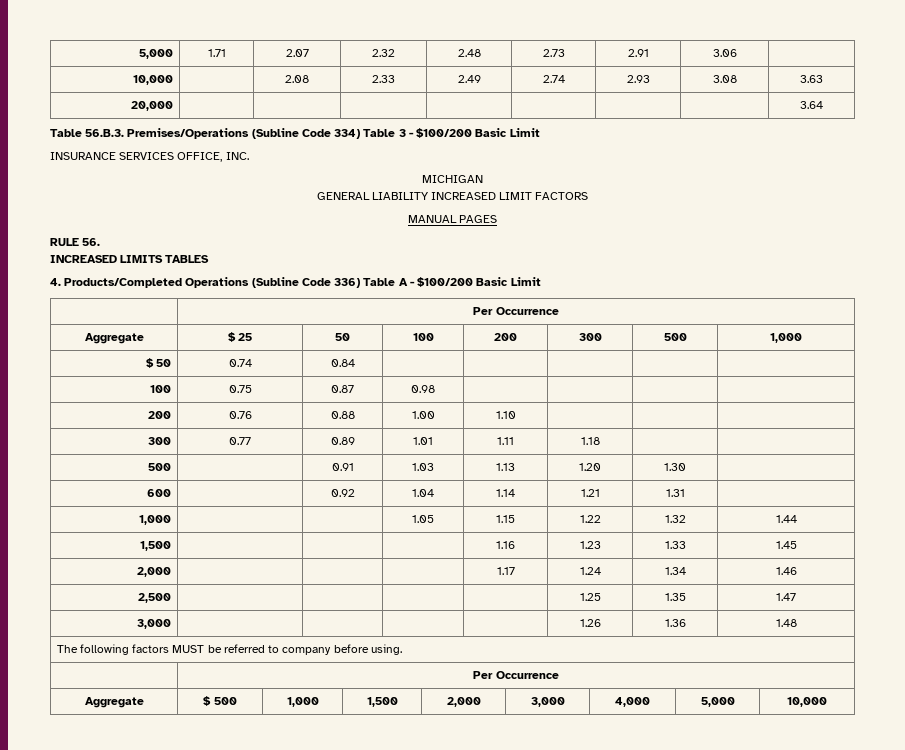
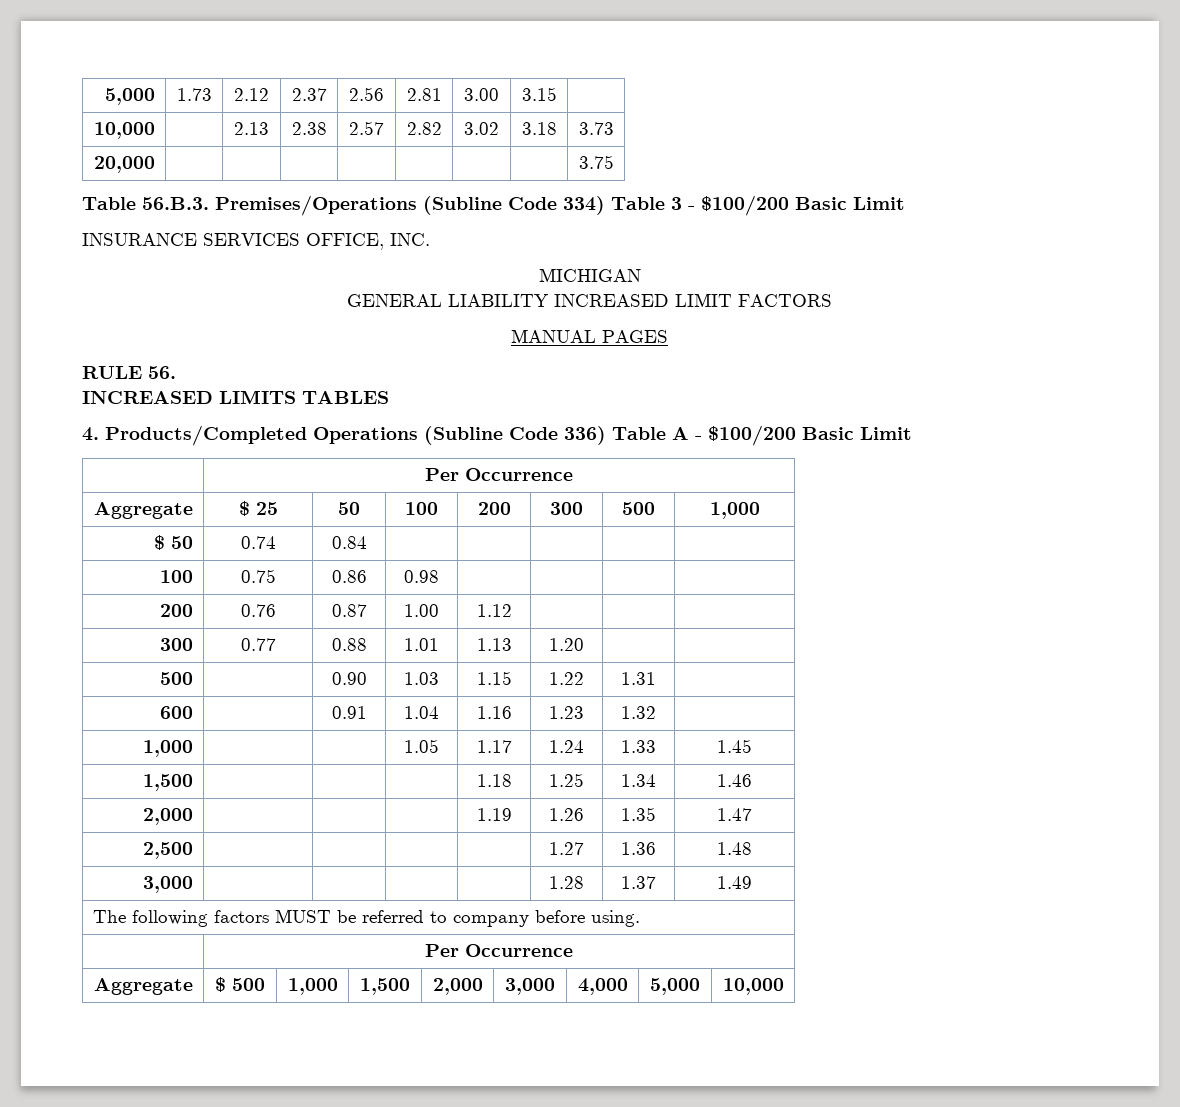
[139,49,174,59] [207,49,226,57] [285,49,309,57] [372,49,395,57] [457,49,481,57] [542,49,565,57] [627,49,649,57] [712,49,737,57] [133,75,174,85] [285,75,309,83] [372,75,395,83] [457,75,481,83] [542,75,565,83] [626,75,650,83] [712,75,737,83] [800,75,823,83] 5,000 | 1.71 | 2.07 | 2.32 | 2.48 | 2.73 | 2.91 | 3.06 | // 10,000 | | 2.08 | 2.33 | 2.49 | 2.74 | 2.93 | 3.08 | 3.63 -> [105,88,156,105] [176,88,212,101] [234,88,269,101] [291,88,327,101] [349,87,384,101] [406,88,442,101] [464,88,499,101] [521,87,557,101] [94,122,156,139] [234,122,269,135] [291,122,327,135] [349,121,384,135] [406,122,442,135] [464,122,499,135] [521,122,557,135] [578,122,614,135] 5,000 | 1.73 | 2.12 | 2.37 | 2.56 | 2.81 | 3.00 | 3.15 | // 10,000 | | 2.13 | 2.38 | 2.57 | 2.82 | 3.02 | 3.18 | 3.73
[800,101,823,109] 3.64 -> [578,155,614,169] 3.75
[331,385,354,393] 0.87 -> [331,570,367,583] 0.86
[330,411,355,419] 0.88 -> [331,604,367,617] 0.87
[495,411,516,419] 1.10 -> [476,604,512,617] 1.12
[330,437,355,445] 0.89 -> [331,638,367,651] 0.88
[497,437,514,445] [580,437,600,445] 1.11 | 1.18 -> [476,638,512,651] [549,638,584,651] 1.13 | 1.20
[331,463,354,471] 0.91 -> [331,672,367,685] 0.90
[496,463,515,471] [579,463,601,471] [664,463,686,471] 1.13 | 1.20 | 1.30 -> [476,671,512,685] [549,672,584,685] [621,672,656,685] 1.15 | 1.22 | 1.31
[330,489,355,497] 0.92 -> [331,706,367,719] 0.91
[496,489,515,497] [580,489,600,497] [665,489,685,497] 1.14 | 1.21 | 1.31 -> [476,706,512,719] [549,706,584,719] [621,706,656,719] 1.16 | 1.23 | 1.32
[496,515,515,523] [579,515,601,523] [664,515,686,523] [775,515,797,523] [140,541,172,551] [496,541,515,549] [579,541,601,549] [664,541,686,549] [775,541,797,549] [137,567,172,577] [496,567,515,575] [579,567,601,575] [664,567,686,575] [775,567,797,575] [138,593,172,603] [579,593,601,601] [664,593,686,601] [776,593,796,601] [137,619,172,629] [579,619,601,627] [664,619,686,627] [775,619,797,627] 1.15 | 1.22 | 1.32 | 1.44 // 1,500 | | | | 1.16 | 1.23 | 1.33 | 1.45 // 2,000 | | | | 1.17 | 1.24 | 1.34 | 1.46 // 2,500 | | | | | 1.25 | 1.35 | 1.47 // 3,000 | | | | | 1.26 | 1.36 | 1.48 -> [476,740,512,753] [549,740,584,753] [621,740,656,753] [717,739,752,753] [143,774,194,791] [476,774,512,787] [549,773,584,787] [621,774,656,787] [717,774,752,787] [143,808,194,825] [476,808,512,821] [549,808,584,821] [621,807,656,821] [717,808,752,821] [143,842,194,859] [549,842,584,855] [621,842,656,855] [717,842,752,855] [143,876,194,893] [549,876,584,889] [621,876,656,889] [717,876,752,889] 1.17 | 1.24 | 1.33 | 1.45 // 1,500 | | | | 1.18 | 1.25 | 1.34 | 1.46 // 2,000 | | | | 1.19 | 1.26 | 1.35 | 1.47 // 2,500 | | | | | 1.27 | 1.36 | 1.48 // 3,000 | | | | | 1.28 | 1.37 | 1.49

